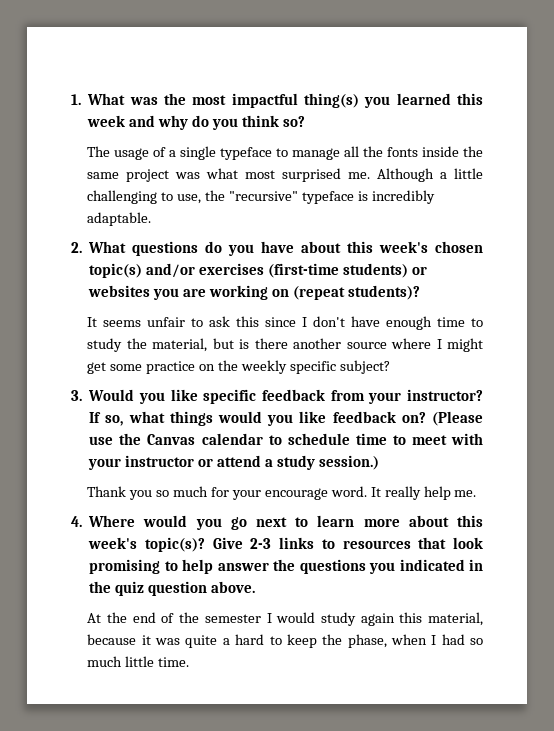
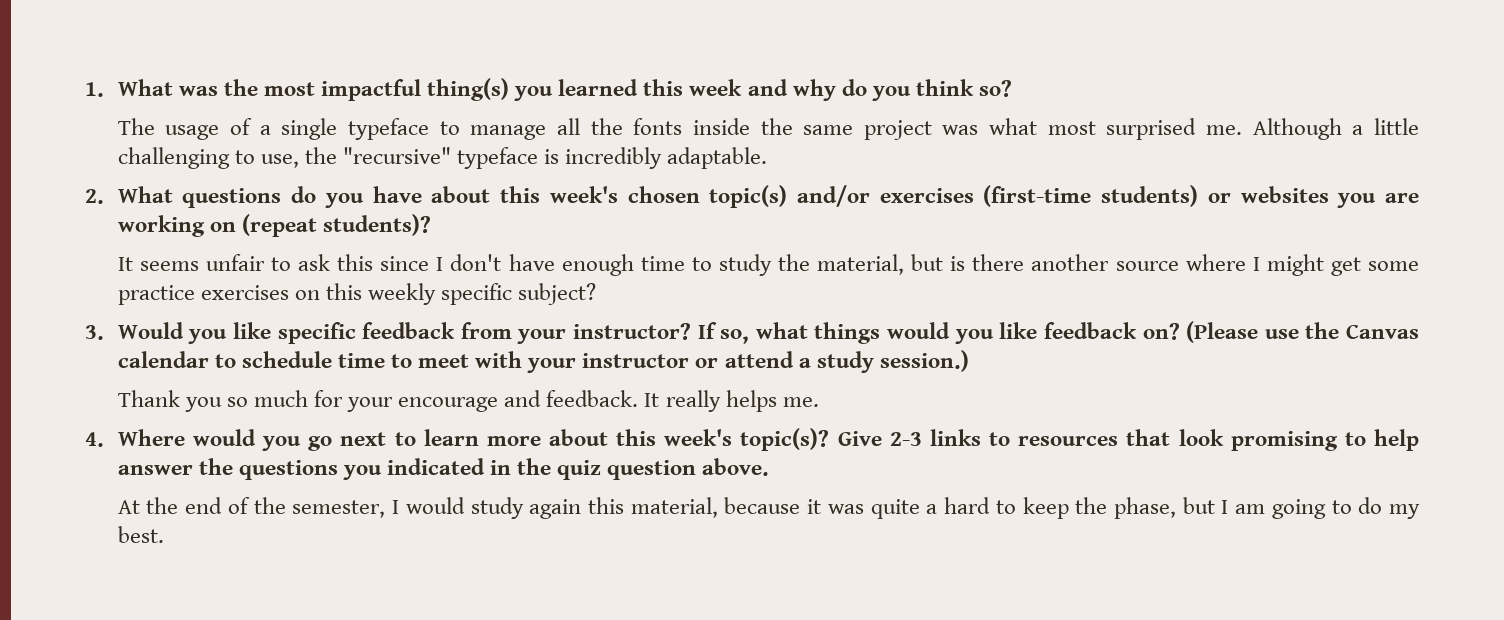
[199,360,239,371] on the -> [200,283,362,300] exercises on this
[330,486,367,497] word. -> [504,390,639,407] and feedback.
[423,486,451,500] help -> [725,390,777,412] helps
[204,614,261,623] semester -> [292,500,386,518] semester,
[390,634,483,645] [87,656,190,667] when I had so much little time. -> [1182,497,1421,519] [117,526,164,543] but I am going to do my best.

